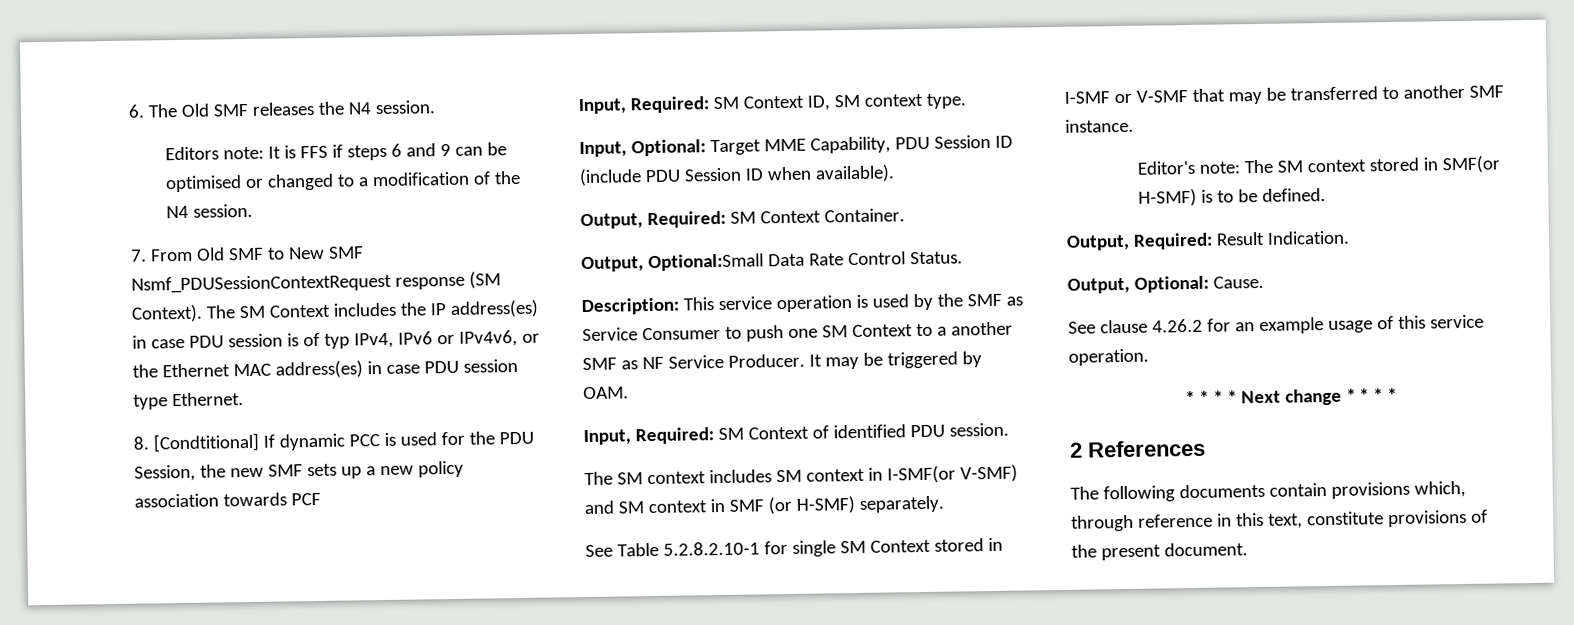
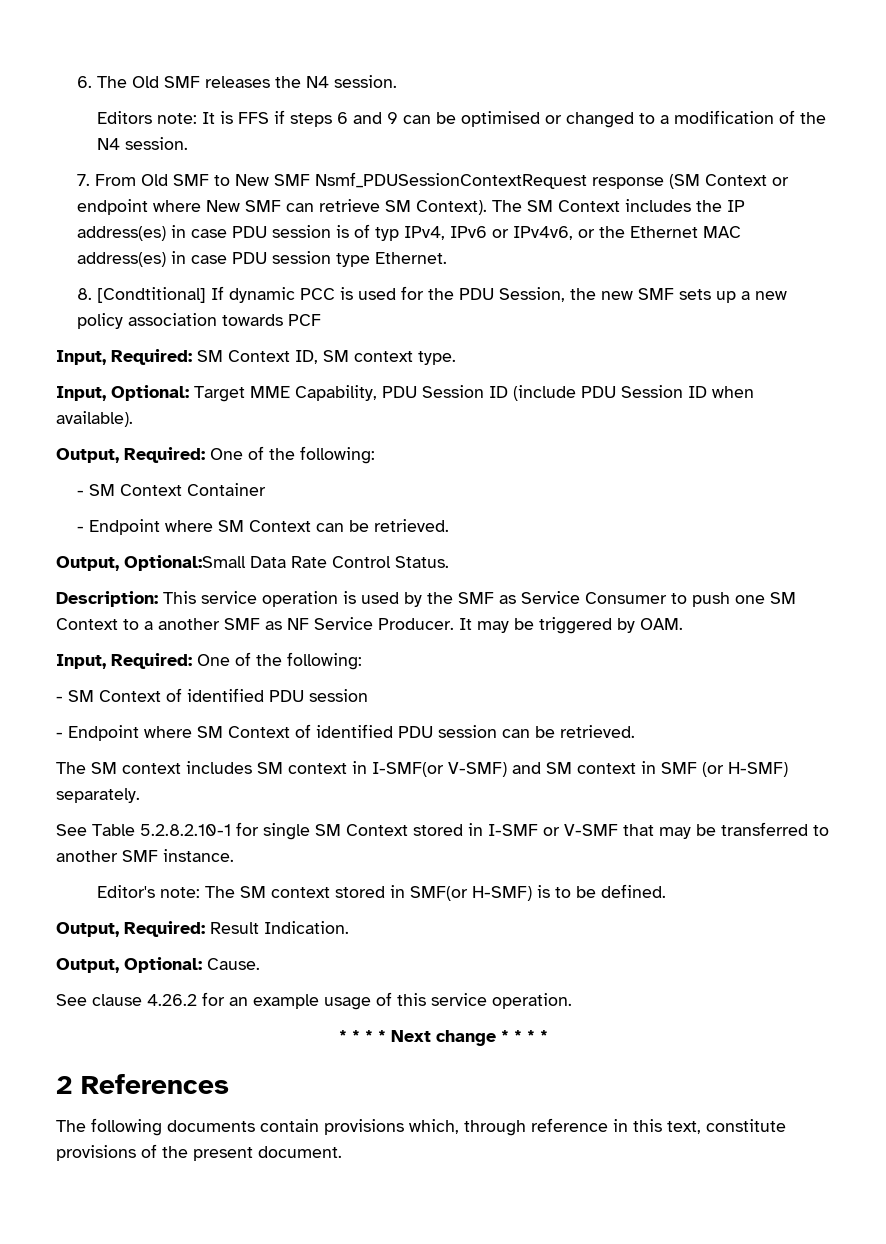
(502, 280) none -> [704,174,789,186] [76,199,411,215] Context or endpoint where New SMF can retrieve SM
[729,208,905,224] SM Context Container. -> [210,446,375,464] [76,483,266,496] [76,519,449,535] One of the following: // - SM Context Container // - Endpoint where SM Context can be retrieved.
[717,422,1009,441] SM Context of identified PDU session. -> [197,652,362,670] [56,688,368,702] [56,724,635,741] One of the following: // - SM Context of identified PDU session // - Endpoint where SM Context of identified PDU session can be retrieved.

